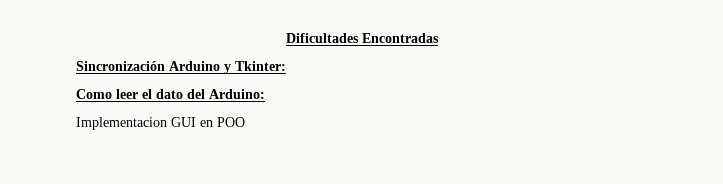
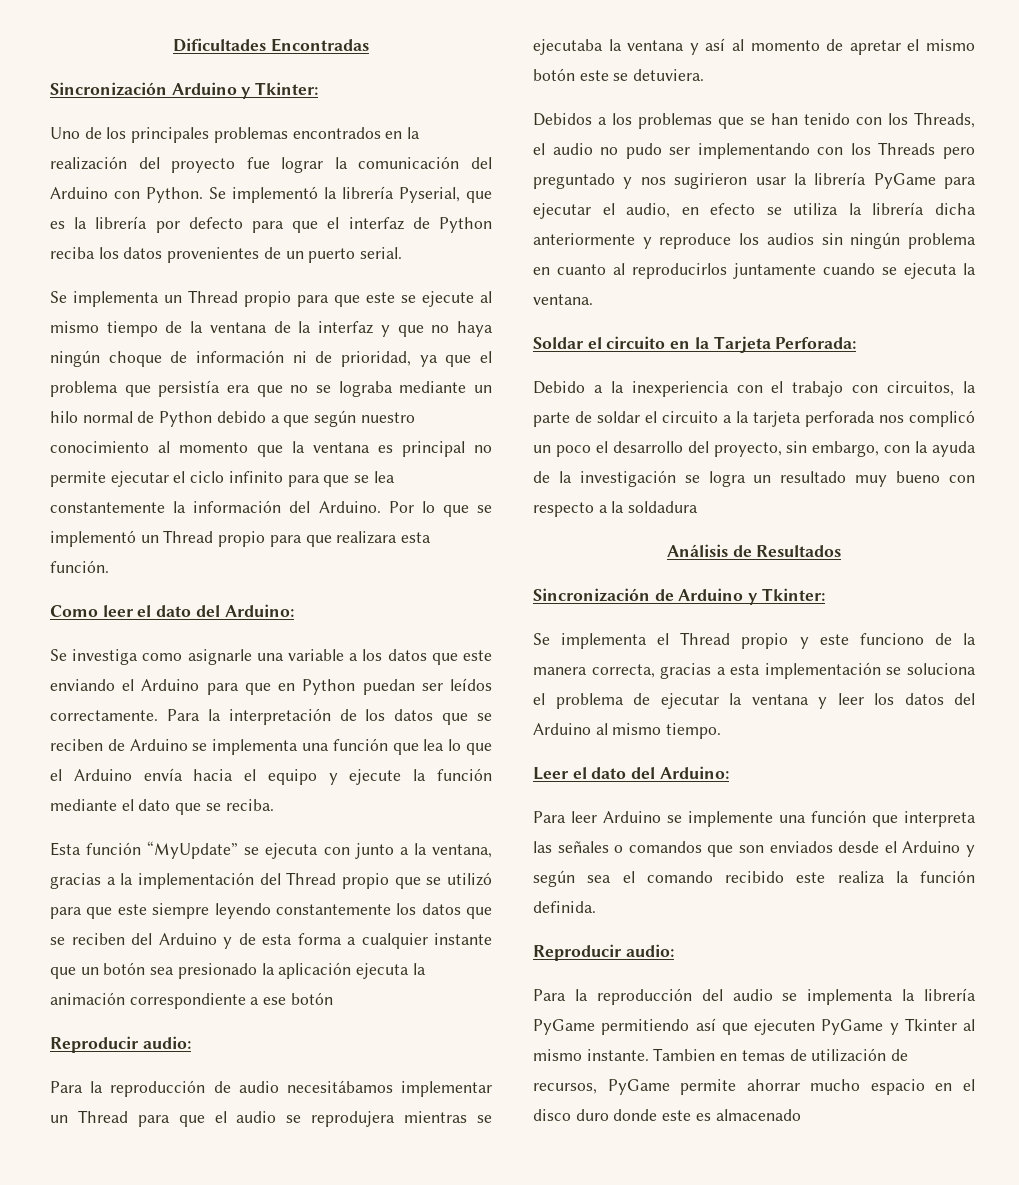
(286, 66) none -> [50,127,421,143] [50,156,492,173] [50,186,492,203] [50,216,492,233] [50,247,403,263] [50,290,492,307] [50,321,494,337] [50,350,493,367] [50,380,493,397] [50,410,415,427] [50,441,492,457] [50,471,395,487] [50,500,492,517] [50,530,432,547] [50,560,109,573] // Uno de los principales problemas encontrados en la realización del proyecto fue lograr la comunicación del Arduino con Python. Se implementó la librería Pyserial, que es la librería por defecto para que el interfaz de Python reciba los datos provenientes de un puerto serial. // Se implementa un Thread propio para que este se ejecute al mismo tiempo de la ventana de la interfaz y que no haya ningún choque de información ni de prioridad, ya que el problema que persistía era que no se lograba mediante un hilo normal de Python debido a que según nuestro conocimiento al momento que la ventana es principal no permite ejecutar el ciclo infinito para que se lea constantemente la información del Arduino. Por lo que se implementó un Thread propio para que realizara esta función.
[76,117,245,130] Implementacion GUI en POO -> [50,649,492,665] [50,678,493,695] [50,708,492,725] [50,738,493,755] [50,768,492,785] [50,799,274,815] [50,841,492,859] [50,872,493,889] [50,903,492,919] [50,933,492,949] [50,962,426,979] [50,992,333,1009] [50,1036,191,1053] [50,1080,493,1097] [50,1110,493,1127] [533,38,975,55] [533,68,705,81] [533,112,975,129] [533,142,975,159] [533,172,976,189] [533,202,976,219] [533,232,976,249] [533,263,976,279] [533,294,593,305] [533,336,857,353] [533,381,976,397] [533,410,975,427] [533,441,976,457] [533,470,975,487] [533,501,699,517] [666,544,842,557] [533,588,825,605] [533,632,976,649] [533,662,976,679] [533,693,975,709] [533,723,722,739] [533,766,729,780] [533,810,976,827] [533,841,975,857] [533,870,975,887] [533,901,596,913] [533,944,674,961] [533,988,976,1005] [533,1018,975,1035] [533,1048,909,1062] [533,1079,975,1095] [533,1109,801,1121] Se investiga como asignarle una variable a los datos que este enviando el Arduino para que en Python puedan ser leídos correctamente. Para la interpretación de los datos que se reciben de Arduino se implementa una función que lea lo que el Arduino envía hacia el equipo y ejecute la función mediante el dato que se reciba. // Esta función “MyUpdate” se ejecuta con junto a la ventana, gracias a la implementación del Thread propio que se utilizó para que este siempre leyendo constantemente los datos que se reciben del Arduino y de esta forma a cualquier instante que un botón sea presionado la aplicación ejecuta la animación correspondiente a ese botón // Reproducir audio: // Para la reproducción de audio necesitábamos implementar un Thread para que el audio se reprodujera mientras se ejecutaba la ventana y así al momento de apretar el mismo botón este se detuviera. // Debidos a los problemas que se han tenido con los Threads, el audio no pudo ser implementando con los Threads pero preguntado y nos sugirieron usar la librería PyGame para ejecutar el audio, en efecto se utiliza la librería dicha anteriormente y reproduce los audios sin ningún problema en cuanto al reproducirlos juntamente cuando se ejecuta la ventana. // Soldar el circuito en la Tarjeta Perforada: // Debido a la inexperiencia con el trabajo con circuitos, la parte de soldar el circuito a la tarjeta perforada nos complicó un poco el desarrollo del proyecto, sin embargo, con la ayuda de la investigación se logra un resultado muy bueno con respecto a la soldadura // Análisis de Resultados // Sincronización de Arduino y Tkinter: // Se implementa el Thread propio y este funciono de la manera correcta, gracias a esta implementación se soluciona el problema de ejecutar la ventana y leer los datos del Arduino al mismo tiempo. // Leer el dato del Arduino: // Para leer Arduino se implemente una función que interpreta las señales o comandos que son enviados desde el Arduino y según sea el comando recibido este realiza la función definida. // Reproducir audio: // Para la reproducción del audio se implementa la librería PyGame permitiendo así que ejecuten PyGame y Tkinter al mismo instante. Tambien en temas de utilización de recursos, PyGame permite ahorrar mucho espacio en el disco duro donde este es almacenado

